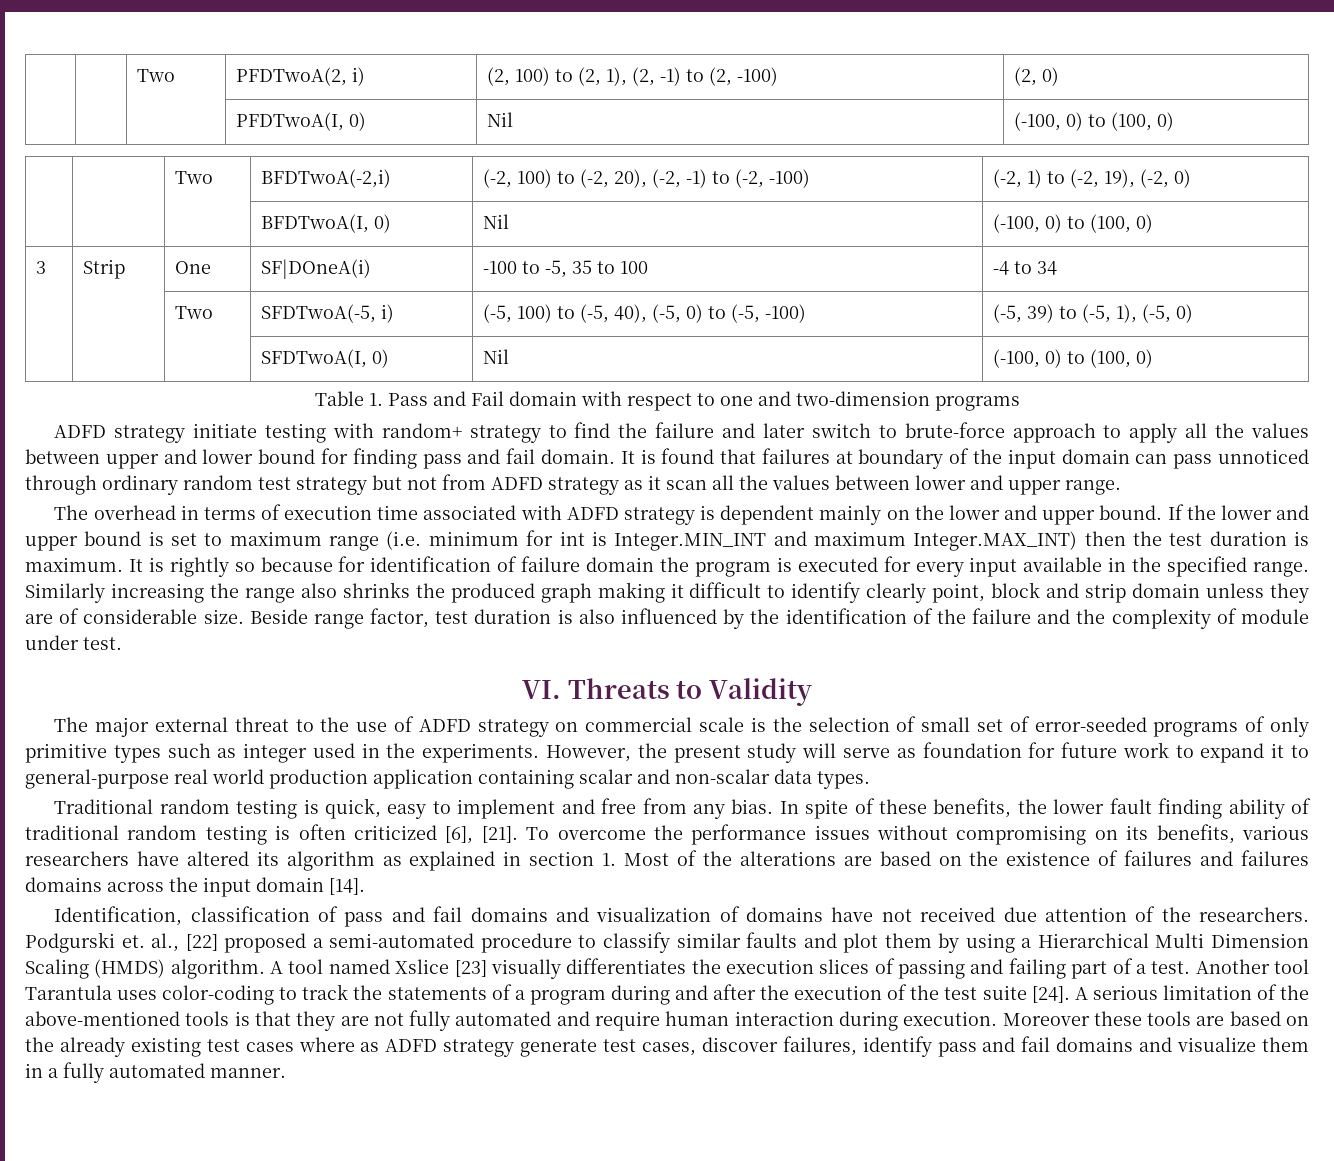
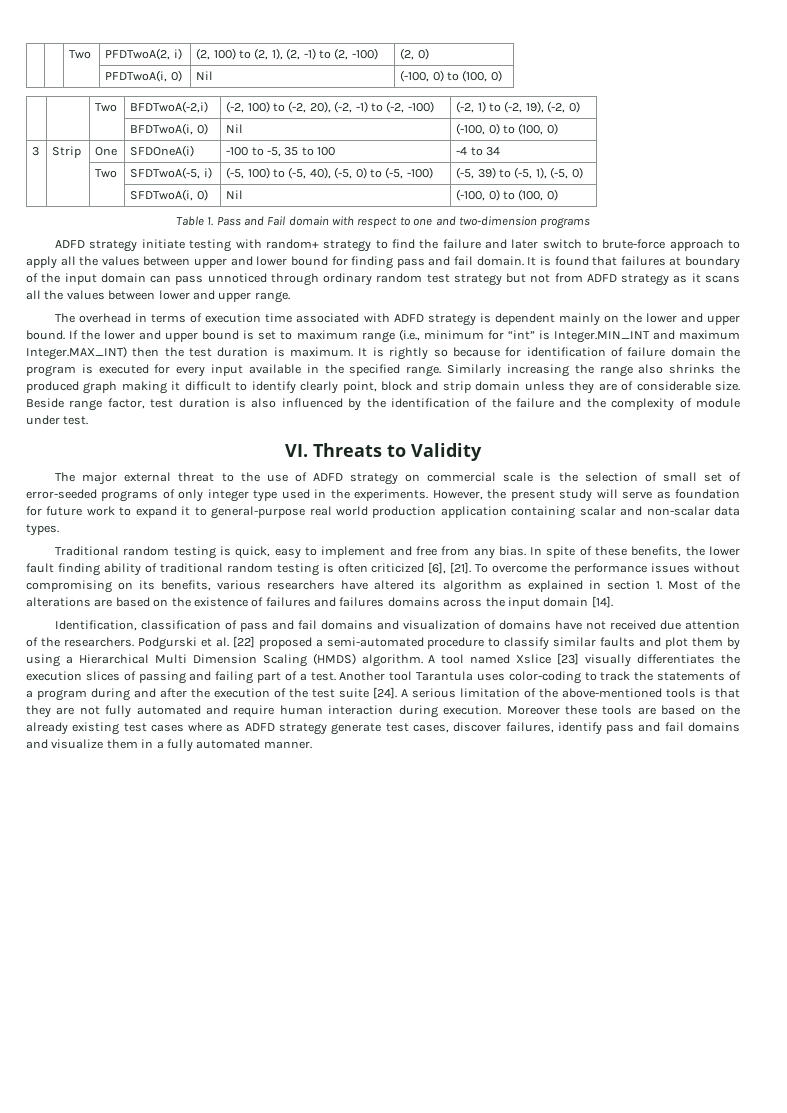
[236,112,345,131] PFDTwoA(I, -> [105,70,168,82] PFDTwoA(i,
[261,214,370,233] BFDTwoA(I, -> [130,123,194,135] BFDTwoA(i,
[261,259,372,279] SF|DOneA(i) -> [130,145,195,157] SFDOneA(i)
[261,349,368,368] SFDTwoA(I, -> [130,189,194,201] SFDTwoA(i,
[666,480,707,490] scan -> [705,275,741,283] scans
[386,531,422,550] (i.e. -> [398,329,420,341] (i.e.,
[559,531,585,546] int -> [507,330,535,340] “int”
[25,743,308,763] primitive types such as integer -> [207,489,278,502] integer type
[121,933,180,952] et. al., -> [200,637,229,647] et al.

